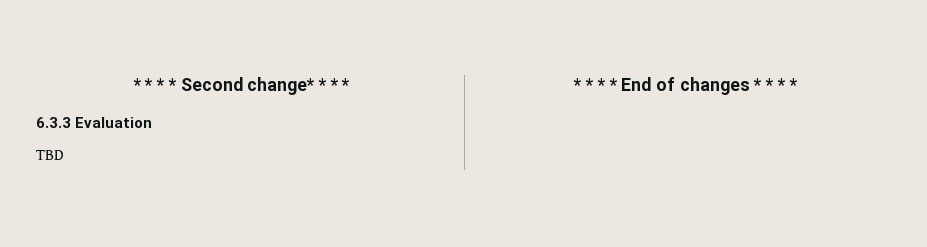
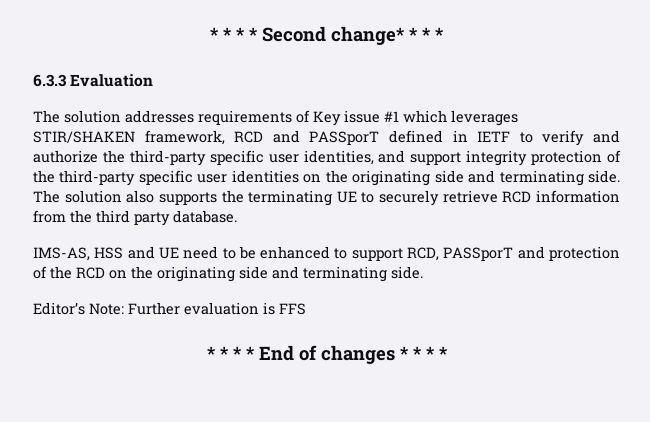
[36,150,64,160] TBD -> [33,110,518,126] [33,130,621,146] [33,150,621,166] [33,170,620,186] [33,190,620,206] [33,210,237,226] [33,246,621,261] [33,266,423,282] [33,302,306,315] The solution addresses requirements of Key issue #1 which leverages STIR/SHAKEN framework, RCD and PASSporT defined in IETF to verify and authorize the third-party specific user identities, and support integrity protection of the third-party specific user identities on the originating side and terminating side. The solution also supports the terminating UE to securely retrieve RCD information from the third party database. // IMS-AS, HSS and UE need to be enhanced to support RCD, PASSporT and protection of the RCD on the originating side and terminating side. // Editor’s Note: Further evaluation is FFS

